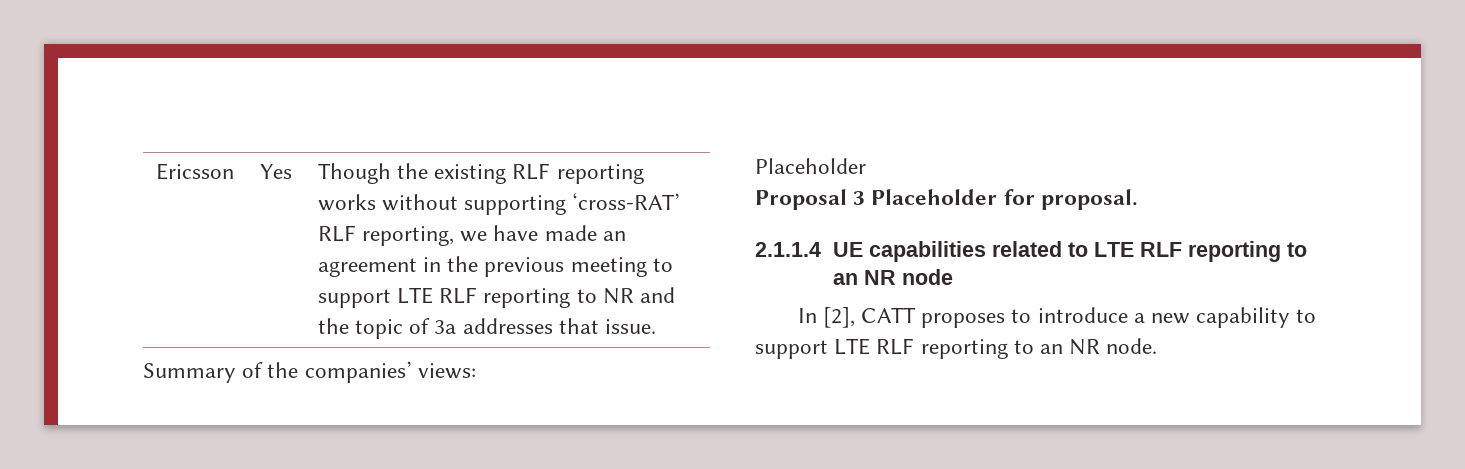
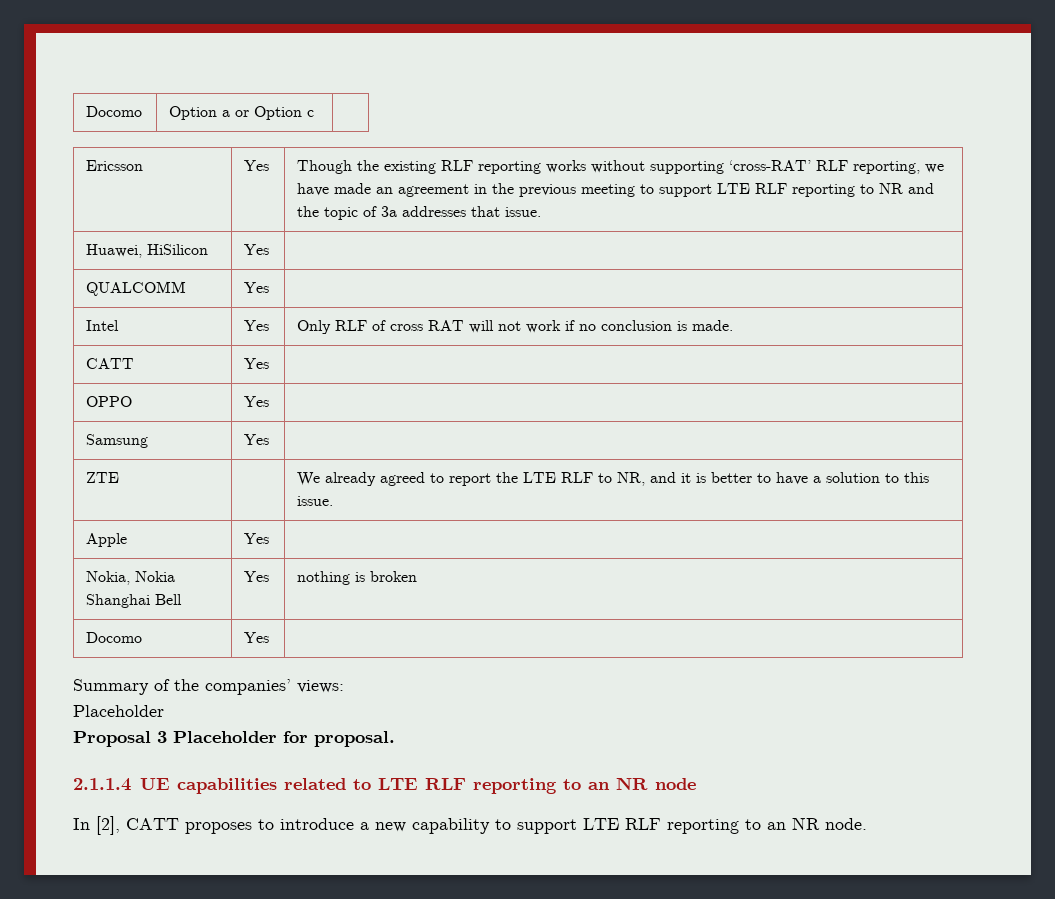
(155, 171) none -> [86,106,143,117] [169,106,315,120] Docomo | Option a or Option c | //
(656, 326) none -> [86,244,209,258] [244,244,270,255] [86,281,187,296] [244,282,270,293] [86,320,120,331] [244,320,270,331] [297,320,734,334] [86,358,135,369] [244,358,270,369] [86,396,133,407] [244,396,270,407] [86,434,149,448] [244,434,270,445] [86,472,120,483] [297,472,930,486] [297,496,334,506] [86,533,128,547] [244,533,270,544] [86,571,176,585] [86,594,183,608] [244,571,270,582] [297,571,418,585] [86,632,143,643] [244,632,270,643] // Huawei, HiSilicon | Yes | // QUALCOMM | Yes | // Intel | Yes | Only RLF of cross RAT will not work if no conclusion is made. // CATT | Yes | // OPPO | Yes | // Samsung | Yes | // ZTE | | We already agreed to report the LTE RLF to NR, and it is better to have a solution to this issue. // Apple | Yes | // Nokia, Nokia Shanghai Bell | Yes | nothing is broken // Docomo | Yes |

